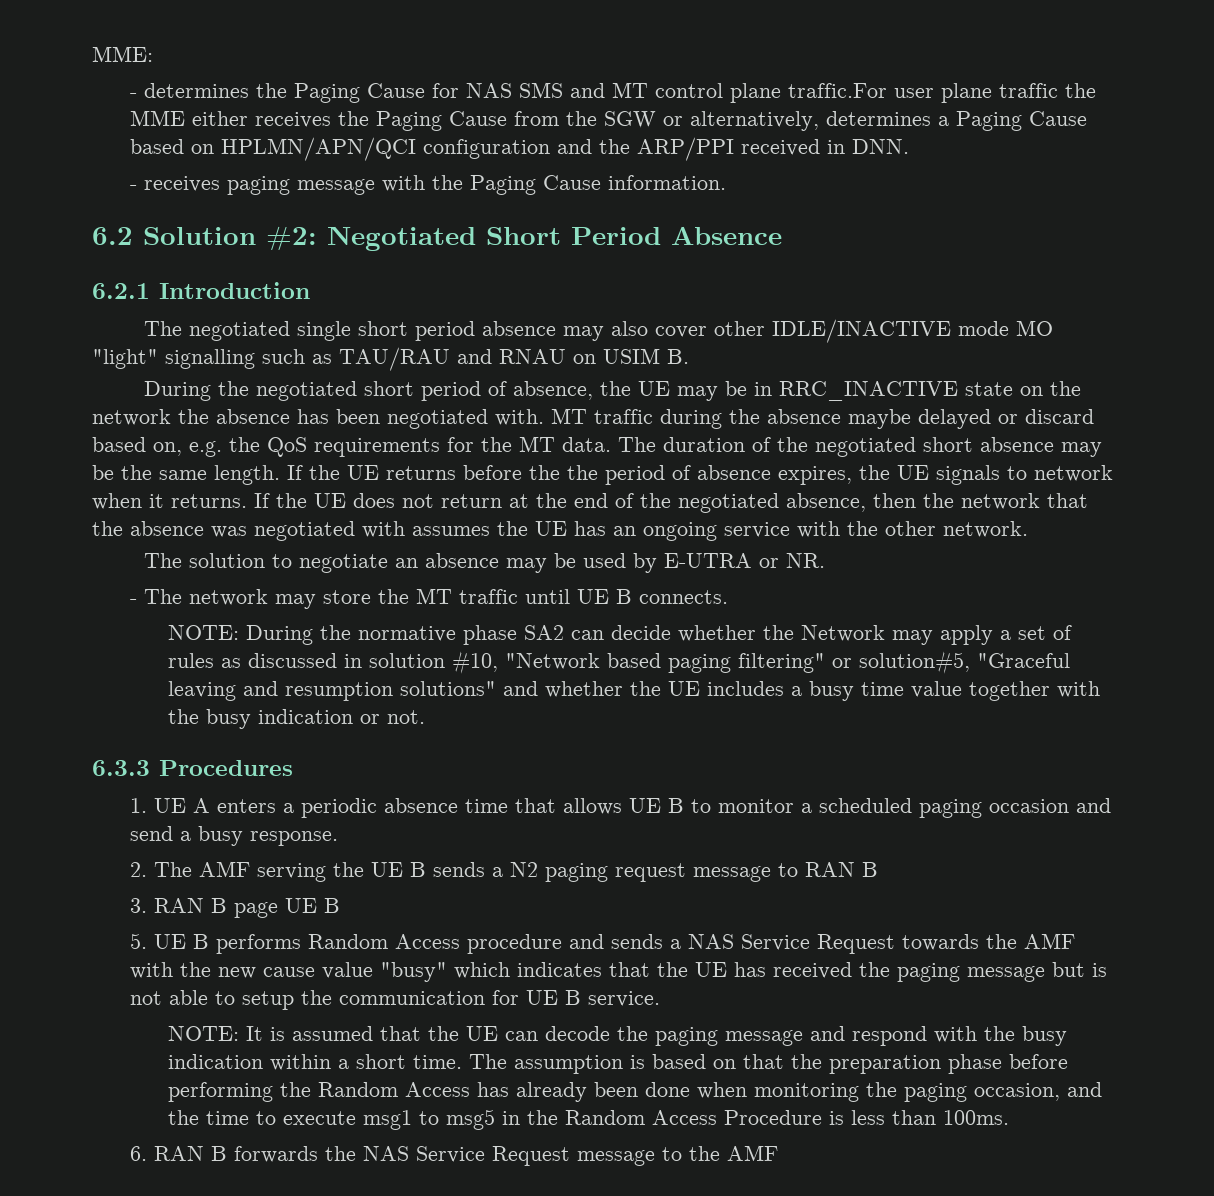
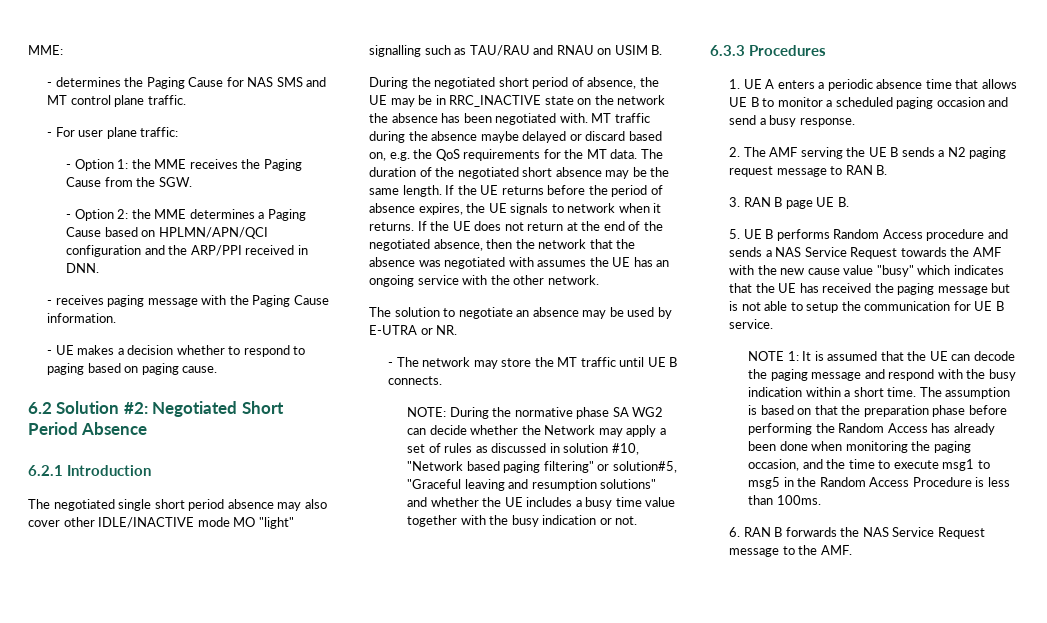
[787,83,1096,103] [129,110,248,126] traffic.For user plane traffic the MME either -> [147,95,186,105] [47,127,179,139] [66,159,187,171] traffic. // - For user plane traffic: // - Option 1: the MME
[603,111,819,131] SGW or alternatively, -> [158,177,192,187] [66,209,187,221] SGW. // - Option 2: the MME
(726, 182) none -> [47,345,306,357] [47,363,218,375] // - UE makes a decision whether to respond to paging based on paging cause.
[567,465,598,480] the -> (608, 190) none
[523,625,564,640] SA2 -> [612,407,664,417] SA WG2
[861,862,878,877] B -> [876,165,888,175] B.
[323,898,340,913] B -> [837,197,849,207] B.
[167,1026,239,1041] NOTE: -> [748,351,799,361] NOTE 1:
[726,1145,778,1161] AMF -> [820,545,852,555] AMF.

